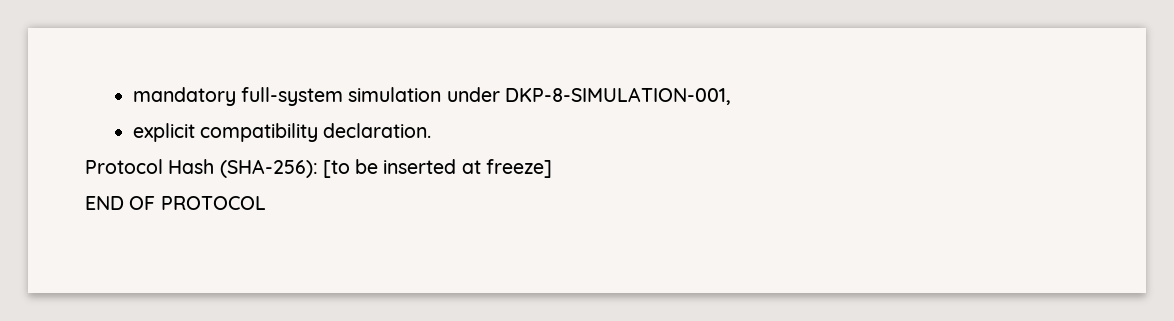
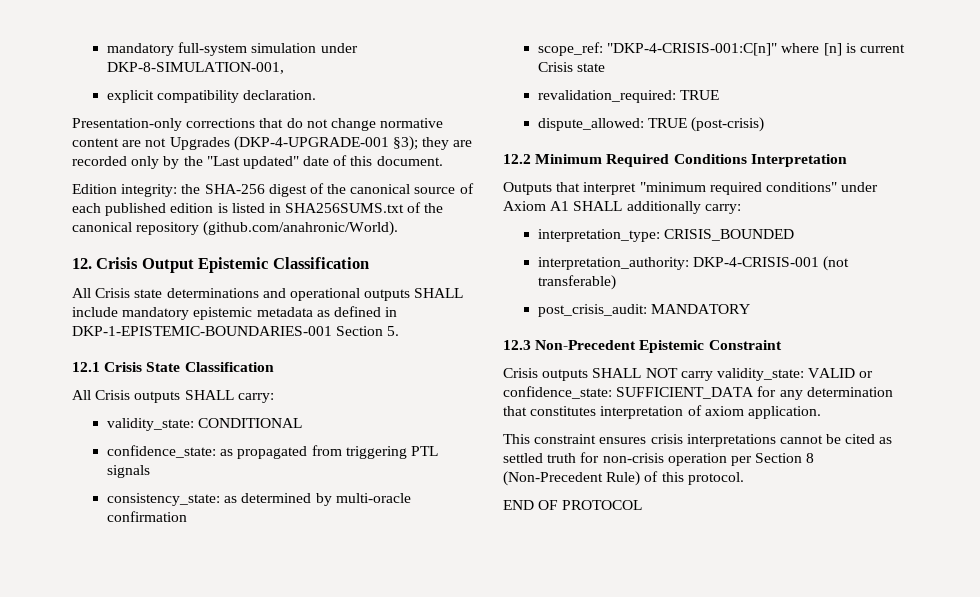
[85,159,552,178] Protocol Hash (SHA-256): [to be inserted at freeze] -> [72,118,444,131] [72,136,473,151] [72,155,443,169] [72,183,474,197] [72,202,444,216] [72,221,399,236] [72,257,369,273] [72,288,464,301] [72,306,398,320] [72,326,400,336] [72,362,274,372] [72,390,274,403] [106,418,303,431] [106,445,438,459] [106,465,150,478] [106,493,411,506] [106,511,187,522] [537,42,905,56] [537,62,606,72] [537,90,720,103] [537,117,765,132] [503,154,847,167] [503,182,879,195] [503,201,741,214] [537,229,795,242] [537,256,850,271] [537,275,616,290] [537,304,751,317] [503,340,782,353] [503,368,874,381] [503,386,893,400] [503,405,821,419] [503,434,893,447] [503,452,815,466] [503,471,744,486] Presentation-only corrections that do not change normative content are not Upgrades (DKP-4-UPGRADE-001 §3); they are recorded only by the "Last updated" date of this document. // Edition integrity: the SHA-256 digest of the canonical source of each published edition is listed in SHA256SUMS.txt of the canonical repository (github.com/anahronic/World). // 12. Crisis Output Epistemic Classification // All Crisis state determinations and operational outputs SHALL include mandatory epistemic metadata as defined in DKP-1-EPISTEMIC-BOUNDARIES-001 Section 5. // 12.1 Crisis State Classification // All Crisis outputs SHALL carry: // validity_state: CONDITIONAL // confidence_state: as propagated from triggering PTL signals // consistency_state: as determined by multi-oracle confirmation // scope_ref: "DKP-4-CRISIS-001:C[n]" where [n] is current Crisis state // revalidation_required: TRUE // dispute_allowed: TRUE (post-crisis) // 12.2 Minimum Required Conditions Interpretation // Outputs that interpret "minimum required conditions" under Axiom A1 SHALL additionally carry: // interpretation_type: CRISIS_BOUNDED // interpretation_authority: DKP-4-CRISIS-001 (not transferable) // post_crisis_audit: MANDATORY // 12.3 Non-Precedent Epistemic Constraint // Crisis outputs SHALL NOT carry validity_state: VALID or confidence_state: SUFFICIENT_DATA for any determination that constitutes interpretation of axiom application. // This constraint ensures crisis interpretations cannot be cited as settled truth for non-crisis operation per Section 8 (Non-Precedent Rule) of this protocol.

